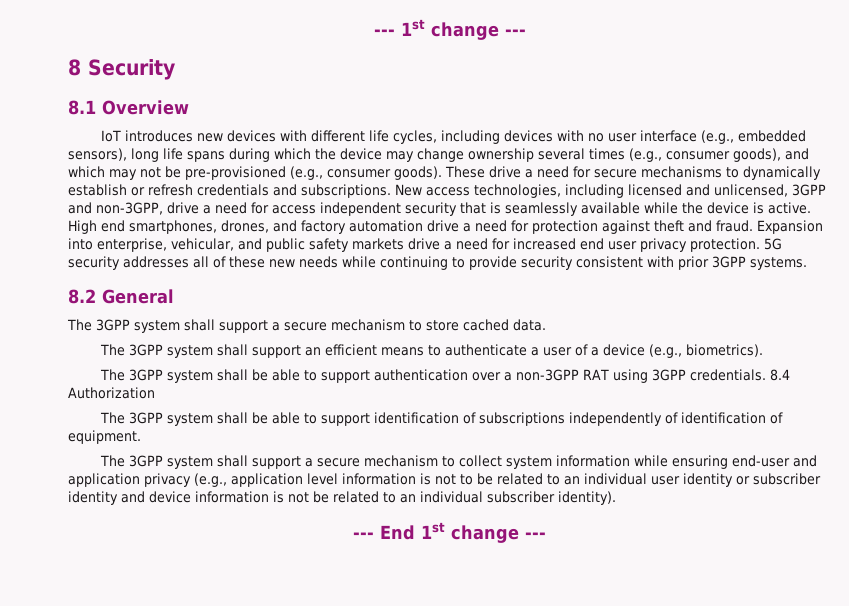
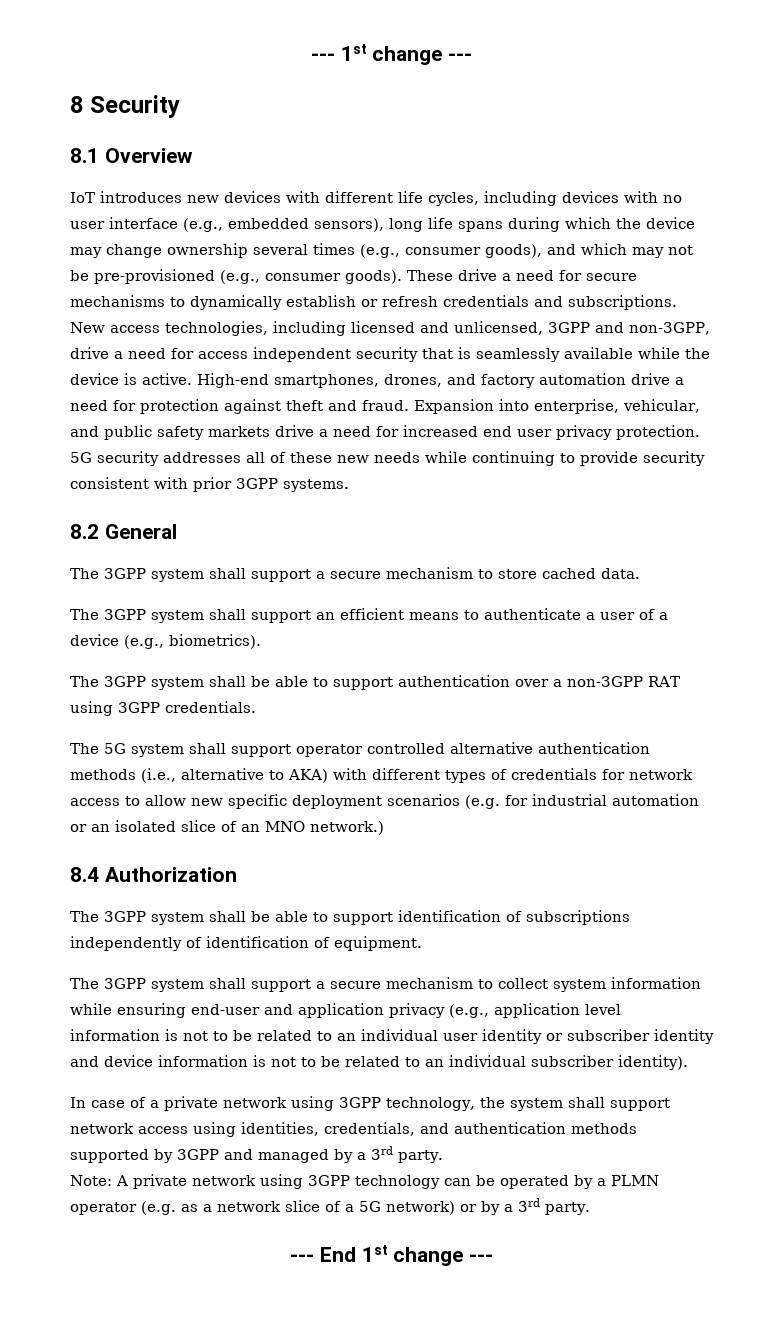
[68,220,125,234] High end -> [197,373,269,388] High-end
(767, 375) none -> [70,742,650,757] [70,768,693,783] [70,794,699,809] [70,820,384,835] // The 5G system shall support operator controlled alternative authentication methods (i.e., alternative to AKA) with different types of credentials for network access to allow new specific deployment scenarios (e.g. for industrial automation or an isolated slice of an MNO network.) //
(309, 497) none -> [301,1057,316,1067] to
(616, 498) none -> [70,1096,670,1111] [70,1122,637,1137] [70,1146,443,1163] [70,1174,659,1189] [70,1198,590,1215] // In case of a private network using 3GPP technology, the system shall support network access using identities, credentials, and authentication methods supported by 3GPP and managed by a 3rd party. // Note: A private network using 3GPP technology can be operated by a PLMN operator (e.g. as a network slice of a 5G network) or by a 3rd party.

